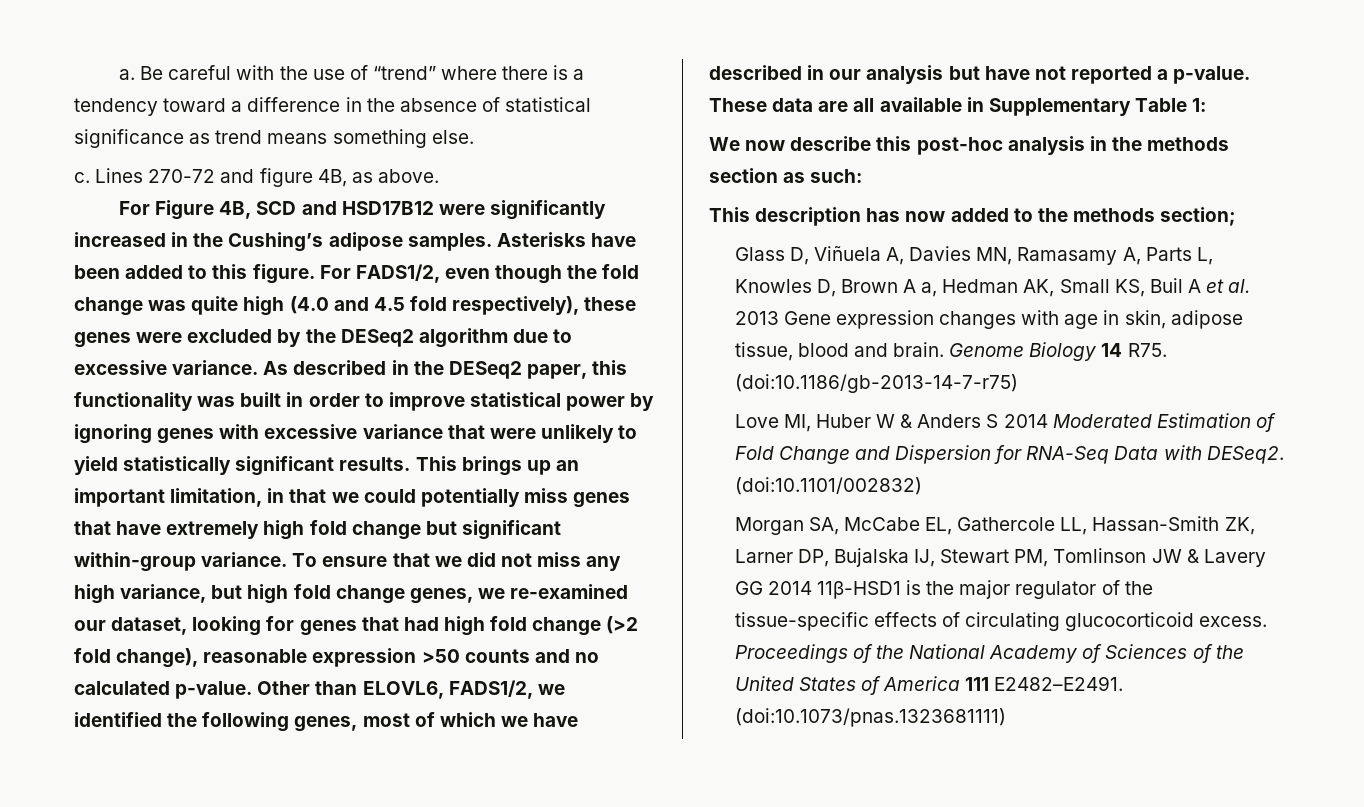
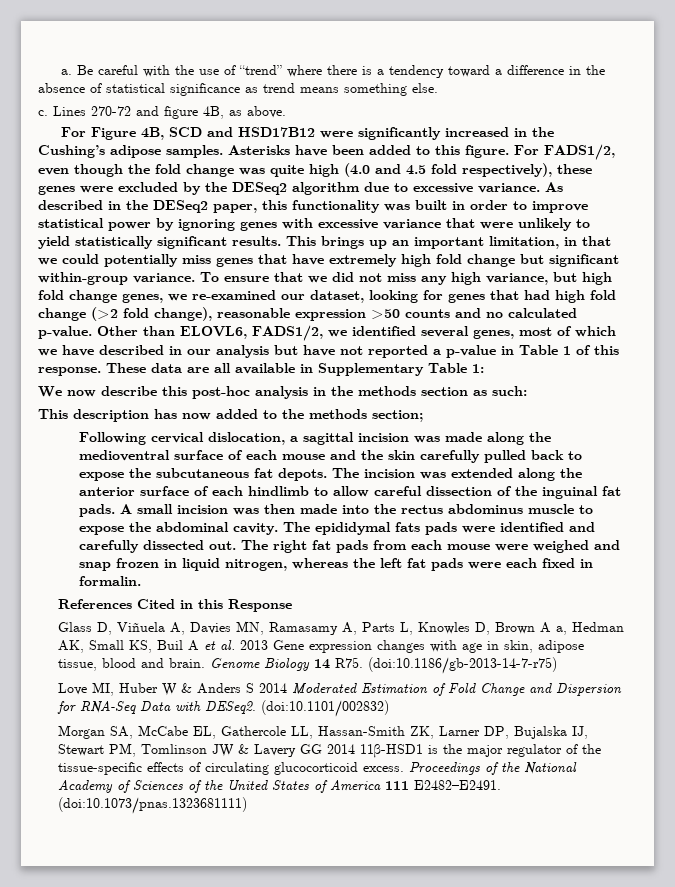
[167,712,290,732] the following -> [421,326,469,337] several
[1173,66,1251,84] p-value. -> [446,345,619,358] [38,367,101,376] p-value in Table 1 of this response.
(1237, 216) none -> [78,432,551,445] [78,450,582,463] [78,468,582,481] [78,486,621,499] [78,504,593,517] [78,522,595,535] [78,540,620,553] [78,558,593,571] [78,576,141,586] [58,599,293,612] // Following cervical dislocation, a sagittal incision was made along the medioventral surface of each mouse and the skin carefully pulled back to expose the subcutaneous fat depots. The incision was extended along the anterior surface of each hindlimb to allow careful dissection of the inguinal fat pads. A small incision was then made into the rectus abdominus muscle to expose the abdominal cavity. The epididymal fats pads were identified and carefully dissected out. The right fat pads from each mouse were weighed and snap frozen in liquid nitrogen, whereas the left fat pads were each fixed in formalin. // References Cited in this Response

